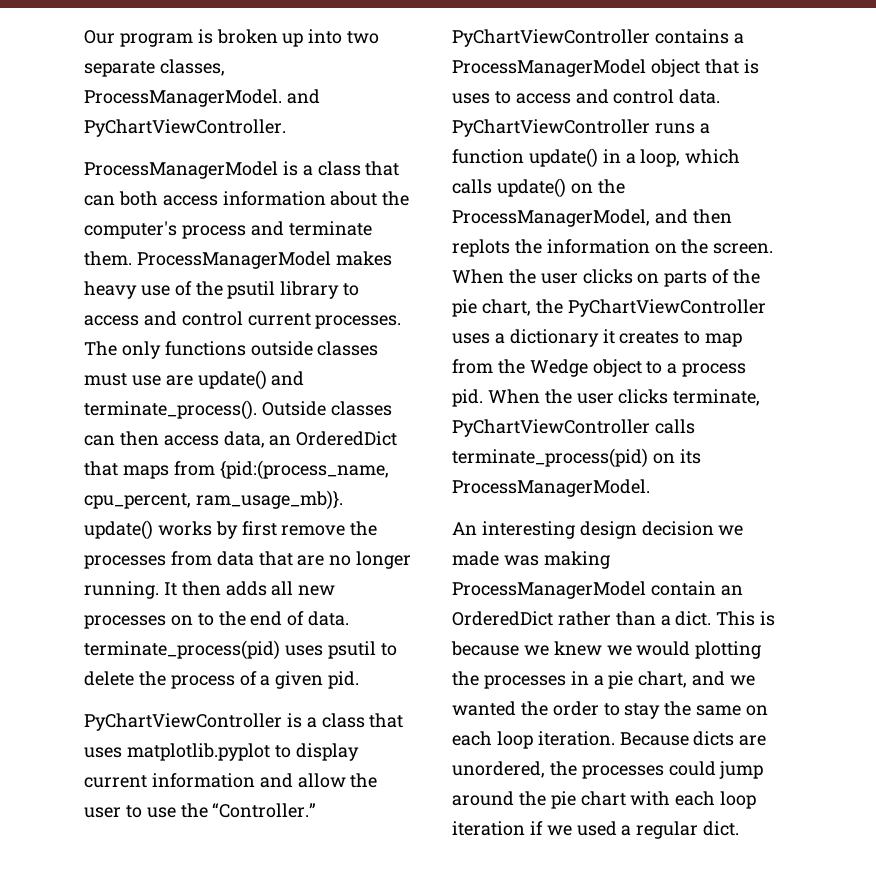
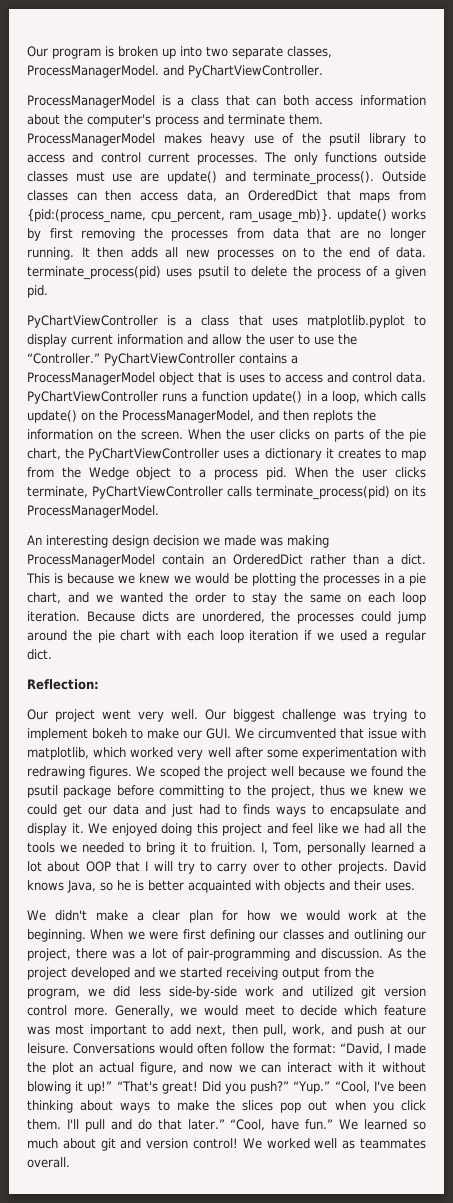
[281,525,346,536] remove -> [81,228,136,241] removing
(691, 648) none -> [233,573,248,584] be
(740, 828) none -> [27,679,99,690] [27,709,426,722] [27,728,426,741] [27,747,426,760] [27,766,426,779] [27,785,427,798] [27,804,427,817] [27,823,427,836] [27,842,427,855] [27,861,427,874] [27,880,415,893] [27,910,426,923] [27,929,426,942] [27,948,426,961] [27,967,374,980] [27,986,427,999] [27,1005,426,1018] [27,1024,427,1037] [27,1043,426,1055] [27,1062,427,1075] [27,1081,426,1094] [27,1100,427,1113] [27,1119,426,1132] [27,1138,427,1151] [27,1157,70,1168] // Reflection: // Our project went very well. Our biggest challenge was trying to implement bokeh to make our GUI. We circumvented that issue with matplotlib, which worked very well after some experimentation with redrawing figures. We scoped the project well because we found the psutil package before committing to the project, thus we knew we could get our data and just had to finds ways to encapsulate and display it. We enjoyed doing this project and feel like we had all the tools we needed to bring it to fruition. I, Tom, personally learned a lot about OOP that I will try to carry over to other projects. David knows Java, so he is better acquainted with objects and their uses. // We didn't make a clear plan for how we would work at the beginning. When we were first defining our classes and outlining our project, there was a lot of pair-programming and discussion. As the project developed and we started receiving output from the program, we did less side-by-side work and utilized git version control more. Generally, we would meet to decide which feature was most important to add next, then pull, work, and push at our leisure. Conversations would often follow the format: “David, I made the plot an actual figure, and now we can interact with it without blowing it up!” “That's great! Did you push?” “Yup.” “Cool, I've been thinking about ways to make the slices pop out when you click them. I'll pull and do that later.” “Cool, have fun.” We learned so much about git and version control! We worked well as teammates overall.

